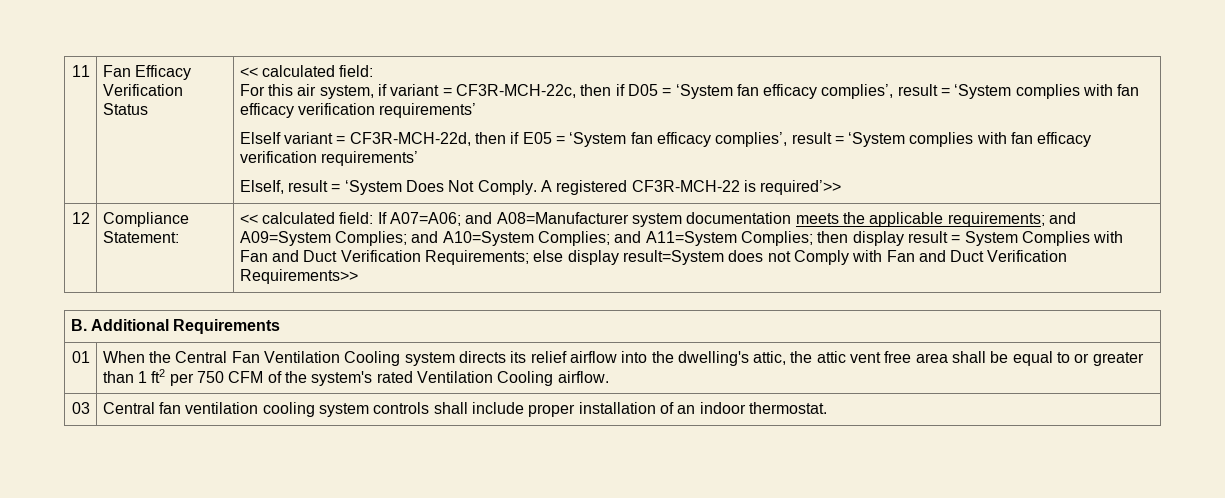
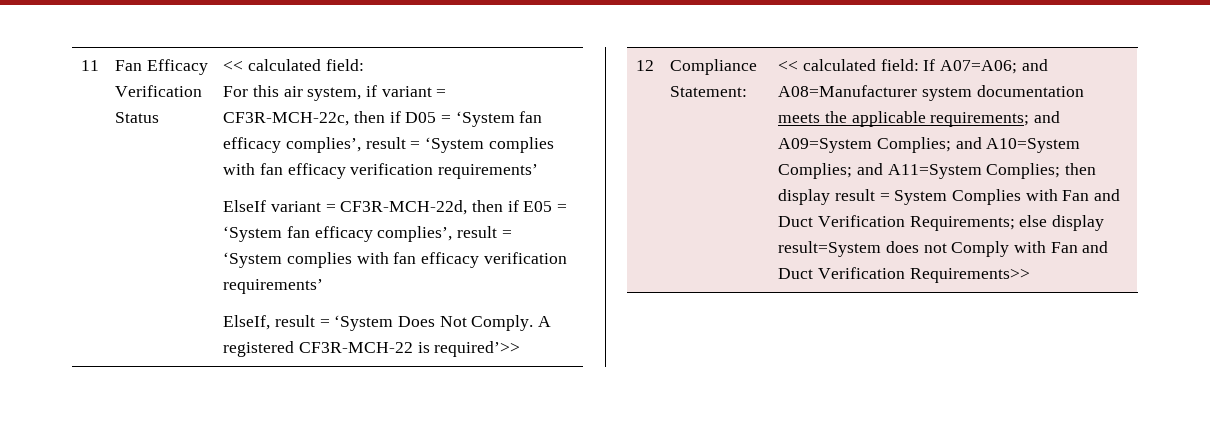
[70,319,281,334] [71,351,90,363] [102,351,1144,366] [102,369,609,386] [71,402,90,414] [102,402,827,417] // B. Additional Requirements // 01 | When the Central Fan Ventilation Cooling system directs its relief airflow into the dwelling's attic, the attic vent free area shall be equal to or greater than 1 ft2 per 750 CFM of the system's rated Ventilation Cooling airflow. // 03 | Central fan ventilation cooling system controls shall include proper installation of an indoor thermostat. -> (1030, 275) none

